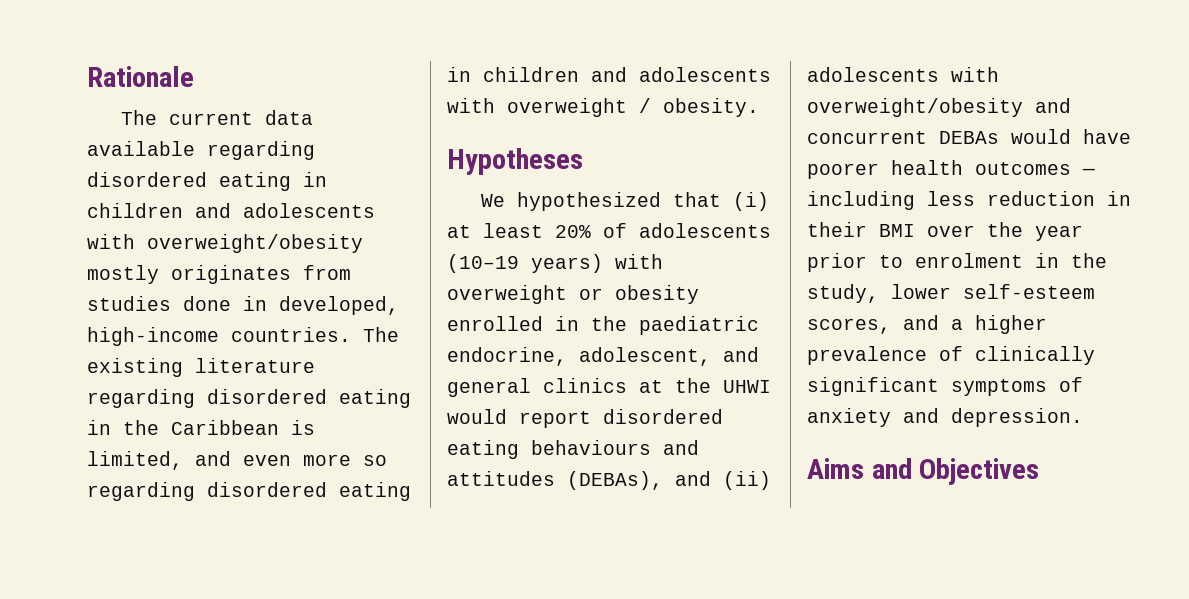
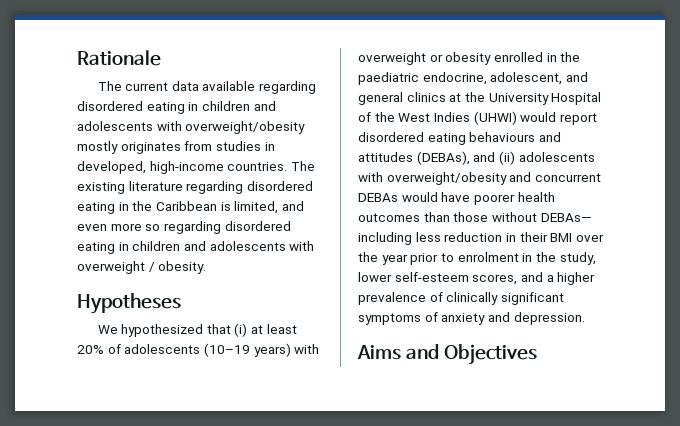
[183,296,231,311] done -> (261, 146) none
[723,380,771,393] UHWI -> [488,92,602,105] [358,111,517,125] University Hospital of the West Indies (UHWI)
[1082,168,1095,175] — -> [423,212,592,222] than those without DEBAs—

